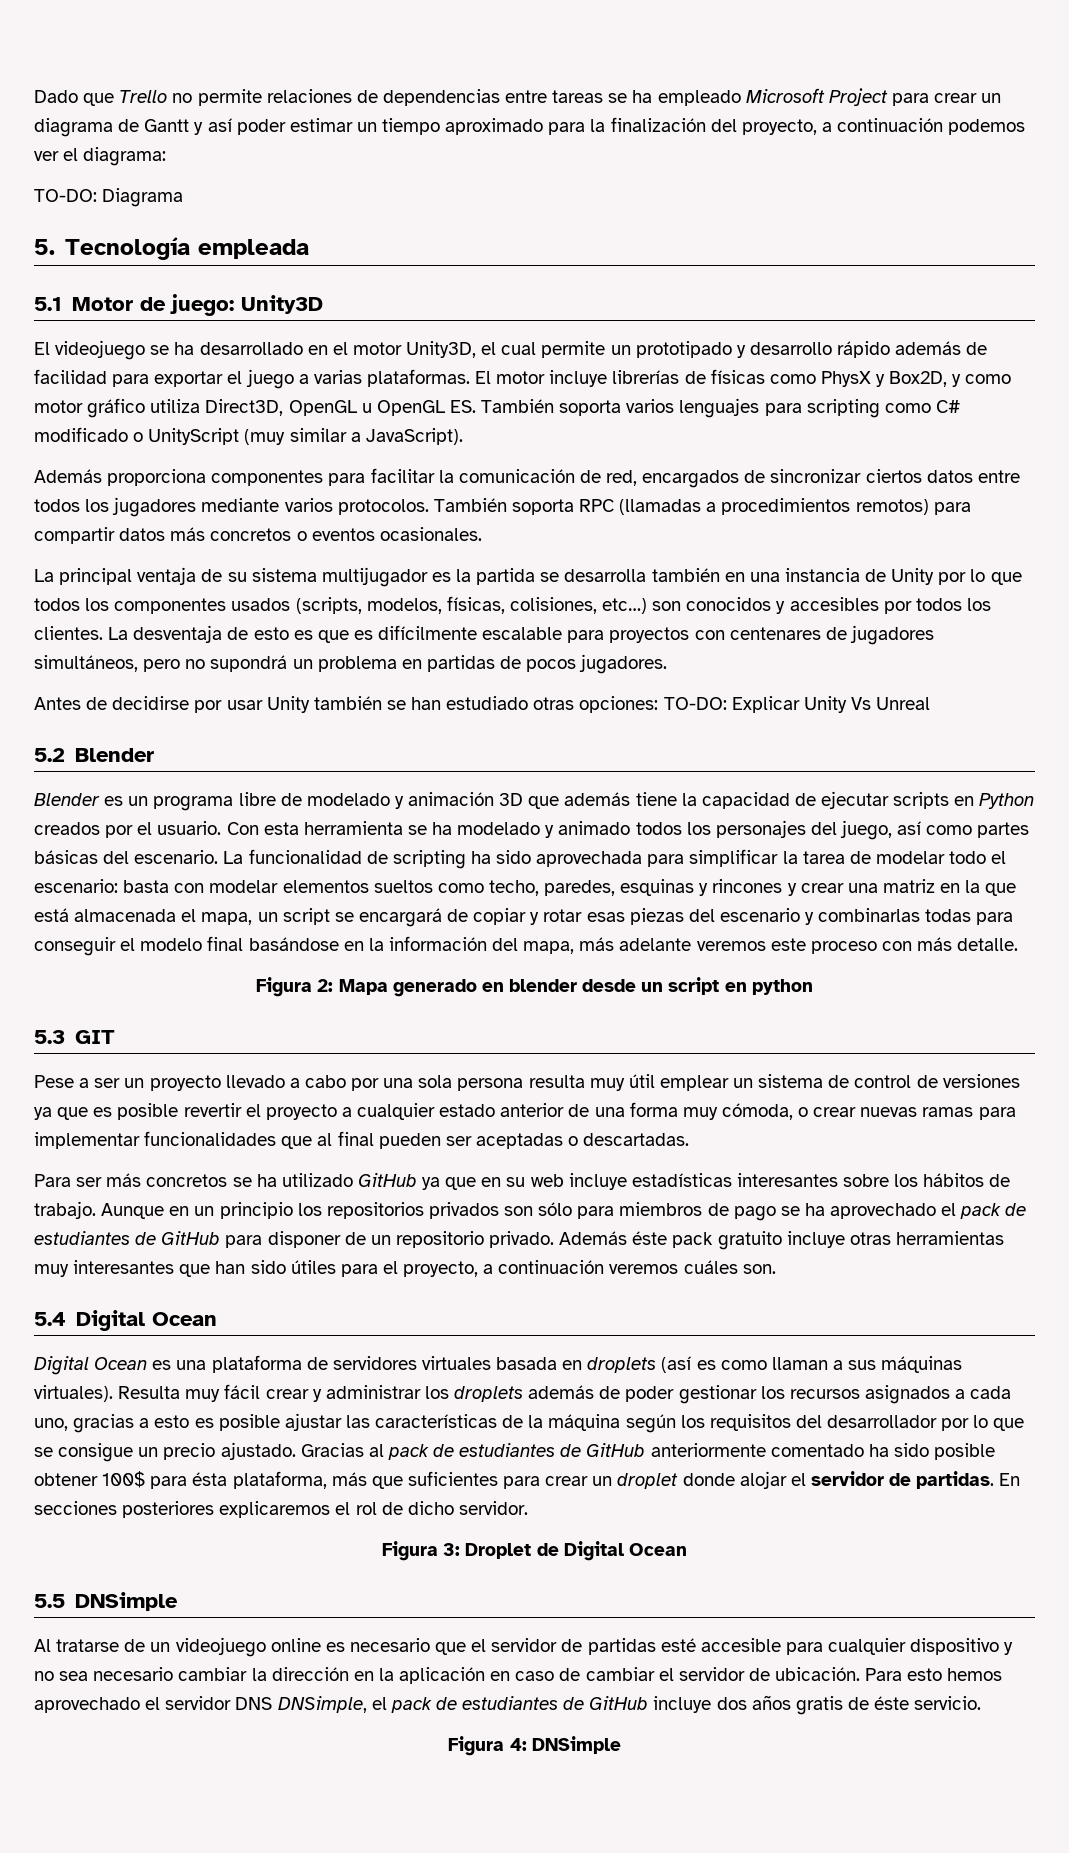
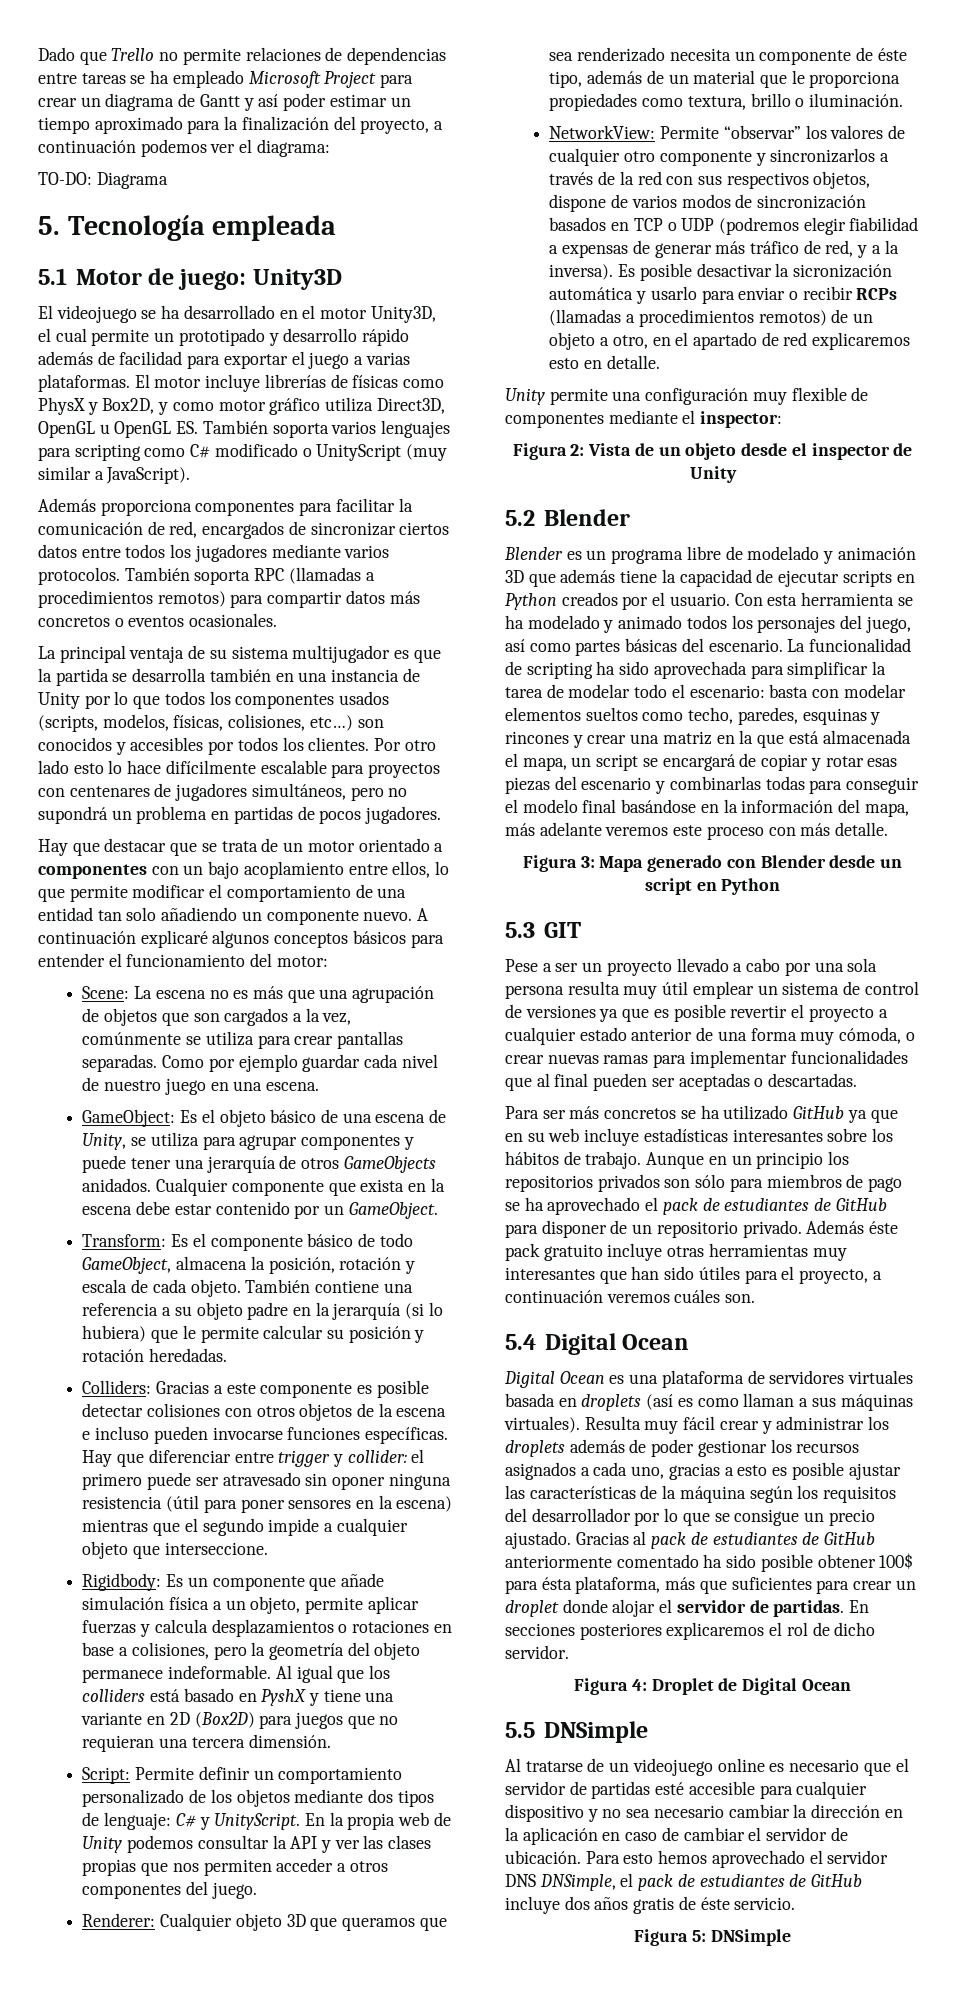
(451, 577) none -> [413,649,441,663] que
[108,625,373,643] La desventaja de esto es que es -> [374,738,436,751] [38,760,162,774] Por otro lado esto lo hace
[34,696,931,713] Antes de decidirse por usar Unity también se han estudiado otras opciones: TO-DO: Explicar Unity Vs Unreal -> [38,838,444,856] [38,861,450,879] [38,884,407,902] [38,907,429,925] [38,930,444,948] [38,953,328,967] [82,986,435,1003] [82,1008,352,1026] [82,1031,404,1049] [82,1054,438,1072] [82,1077,320,1095] [82,1109,447,1127] [82,1132,414,1150] [82,1155,436,1173] [82,1178,445,1196] [82,1201,438,1219] [82,1233,413,1251] [82,1256,416,1274] [82,1279,413,1297] [82,1302,443,1320] [82,1325,425,1343] [82,1348,228,1362] [82,1380,429,1398] [82,1403,447,1421] [82,1426,449,1444] [82,1449,425,1467] [82,1472,451,1490] [82,1495,453,1513] [82,1518,408,1536] [82,1541,268,1559] [82,1573,385,1591] [82,1596,419,1614] [82,1619,452,1637] [82,1642,421,1660] [82,1665,391,1683] [82,1688,395,1706] [81,1712,399,1729] [82,1734,331,1752] [82,1766,403,1784] [82,1789,434,1807] [82,1812,451,1830] [82,1835,432,1853] [82,1858,388,1876] [82,1881,257,1899] [82,1913,447,1931] [549,47,907,65] [549,70,901,88] [549,93,904,111] [549,125,906,139] [549,148,890,166] [549,171,871,189] [549,194,867,212] [549,217,919,235] [549,240,899,258] [549,263,893,281] [549,286,898,304] [549,309,874,327] [549,332,911,350] [549,355,660,369] [505,387,869,405] [505,410,783,428] [512,443,913,460] [689,466,737,483] Hay que destacar que se trata de un motor orientado a componentes con un bajo acoplamiento entre ellos, lo que permite modificar el comportamiento de una entidad tan solo añadiendo un componente nuevo. A continuación explicaré algunos conceptos básicos para entender el funcionamiento del motor: // Scene: La escena no es más que una agrupación de objetos que son cargados a la vez, comúnmente se utiliza para crear pantallas separadas. Como por ejemplo guardar cada nivel de nuestro juego en una escena. // GameObject: Es el objeto básico de una escena de Unity, se utiliza para agrupar componentes y puede tener una jerarquía de otros GameObjects anidados. Cualquier componente que exista en la escena debe estar contenido por un GameObject. // Transform: Es el componente básico de todo GameObject, almacena la posición, rotación y escala de cada objeto. También contiene una referencia a su objeto padre en la jerarquía (si lo hubiera) que le permite calcular su posición y rotación heredadas. // Colliders: Gracias a este componente es posible detectar colisiones con otros objetos de la escena e incluso pueden invocarse funciones específicas. Hay que diferenciar entre trigger y collider: el primero puede ser atravesado sin oponer ninguna resistencia (útil para poner sensores en la escena) mientras que el segundo impide a cualquier objeto que interseccione. // Rigidbody: Es un componente que añade simulación física a un objeto, permite aplicar fuerzas y calcula desplazamientos o rotaciones en base a colisiones, pero la geometría del objeto permanece indeformable. Al igual que los colliders está basado en PyshX y tiene una variante en 2D (Box2D) para juegos que no requieran una tercera dimensión. // Script: Permite definir un comportamiento personalizado de los objetos mediante dos tipos de lenguaje: C# y UnityScript. En la propia web de Unity podemos consultar la API y ver las clases propias que nos permiten acceder a otros componentes del juego. // Renderer: Cualquier objeto 3D que queramos que sea renderizado necesita un componente de éste tipo, además de un material que le proporciona propiedades como textura, brillo o iluminación. // NetworkView: Permite “observar” los valores de cualquier otro componente y sincronizarlos a través de la red con sus respectivos objetos, dispone de varios modos de sincronización basados en TCP o UDP (podremos elegir fiabilidad a expensas de generar más tráfico de red, y a la inversa). Es posible desactivar la sicronización automática y usarlo para enviar o recibir RCPs (llamadas a procedimientos remotos) de un objeto a otro, en el apartado de red explicaremos esto en detalle. // Unity permite una configuración muy flexible de componentes mediante el inspector: // Figura 2: Vista de un objeto desde el inspector de Unity
[317,979,334,992] 2: -> [580,856,595,868] 3:
[481,979,577,992] en blender -> [726,855,826,868] con Blender
[751,979,813,995] python -> [721,878,781,895] Python
[443,1543,461,1556] 3: -> [631,1679,647,1691] 4:
[509,1738,527,1751] 4: -> [692,1930,706,1942] 5:

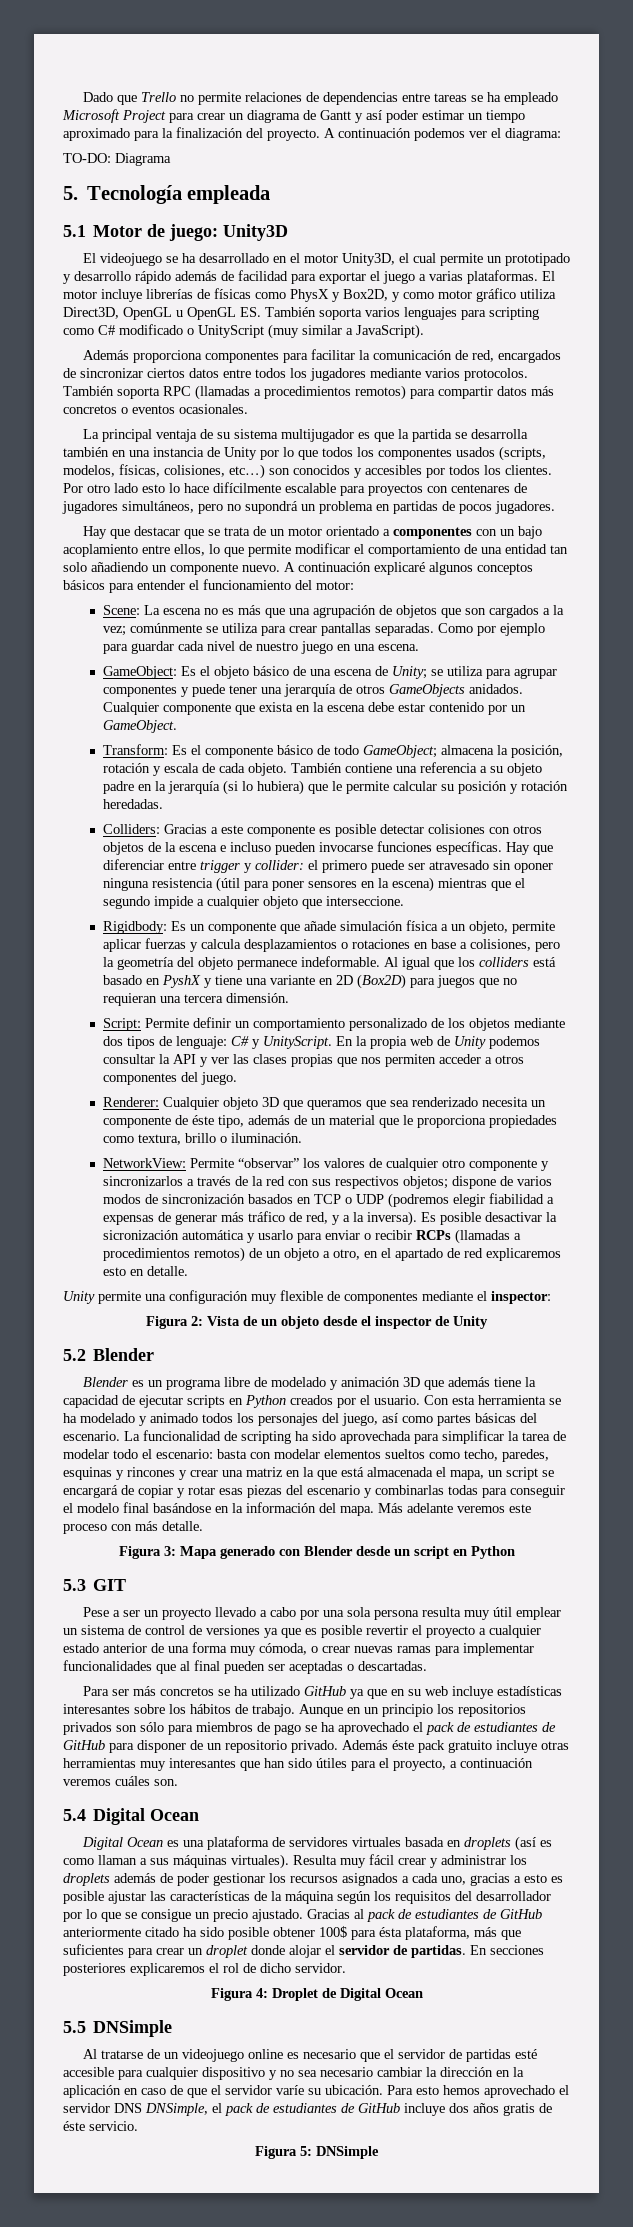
[360,119,444,134] proyecto, a -> [267,128,335,141] proyecto. A
[322,1013,352,1025] vez, -> [102,626,126,636] vez;
(298, 1063) none -> [102,644,128,654] para
[82,1133,127,1150] Unity, -> [391,666,427,679] Unity;
[82,1257,172,1274] GameObject, -> [362,745,437,758] GameObject;
[813,171,871,189] objetos, -> [402,1176,448,1189] objetos;
[864,803,909,817] [505,823,535,836] mapa, más -> [340,1503,403,1516] mapa. Más
[616,1554,699,1568] comentado -> [145,1927,179,1937] citado
[683,1827,848,1841] cambiar el servidor de -> [187,2085,321,2098] que el servidor varíe su

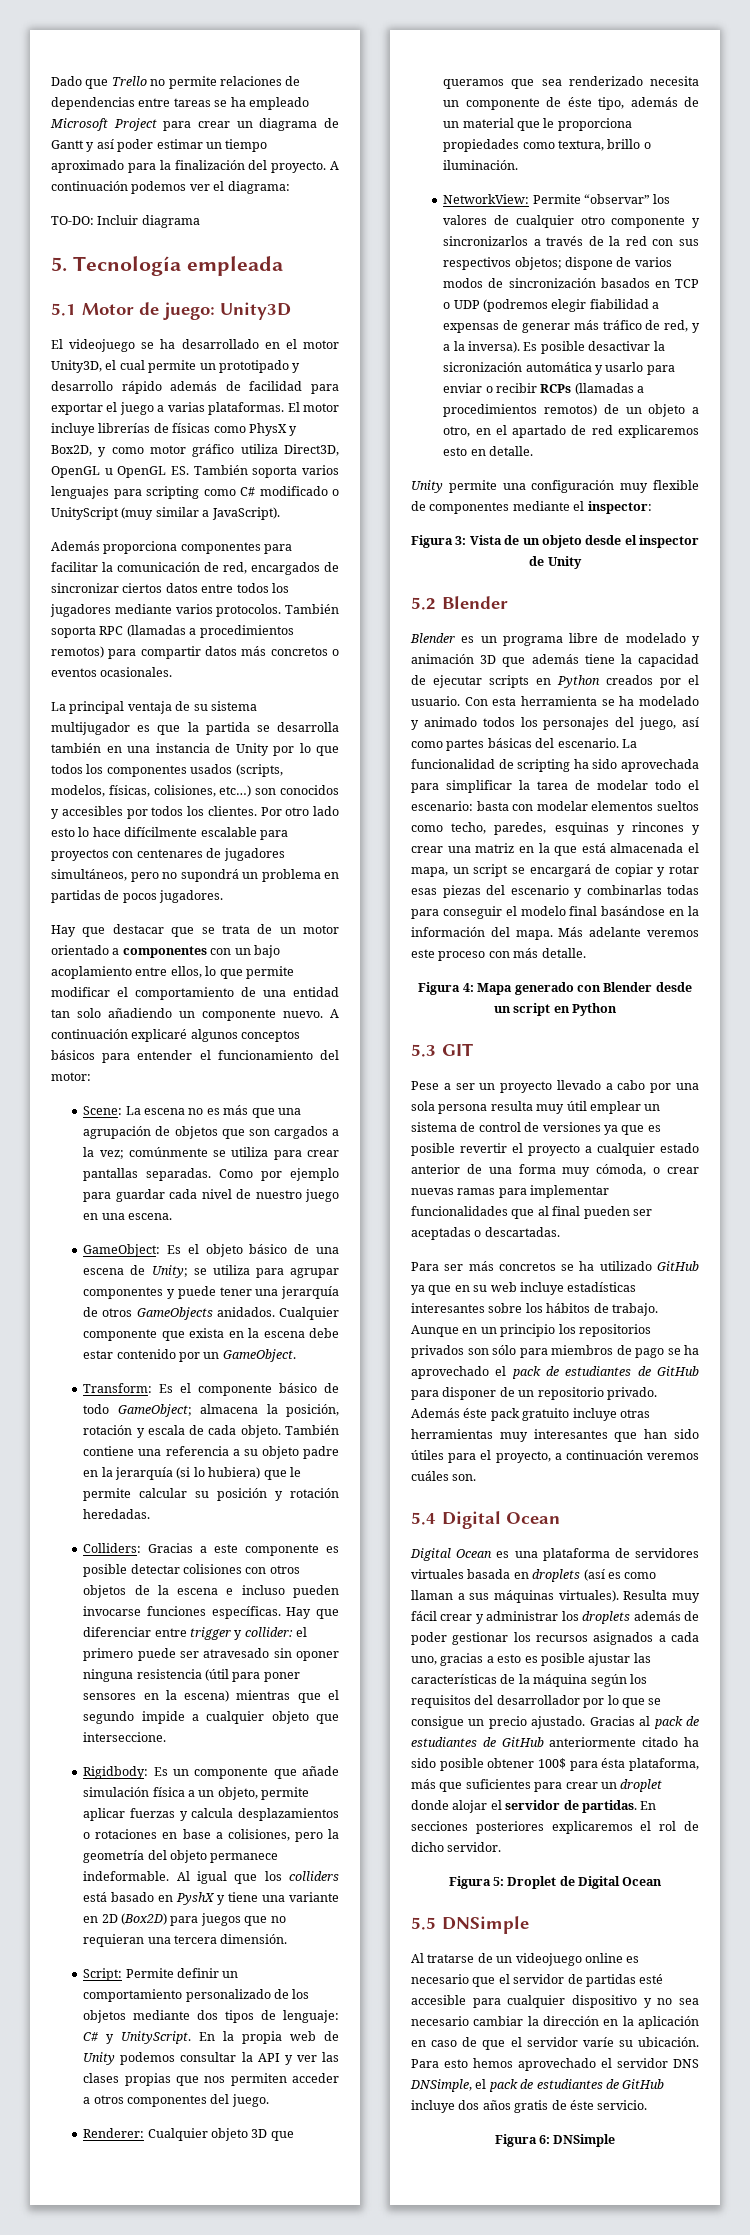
[115,153,171,166] Diagrama -> [97,215,200,228] Incluir diagrama
[191,1316,203,1326] 2: -> [455,536,467,545] 3:
[163,1546,176,1556] 3: -> [462,983,474,992] 4:
[255,1988,268,1998] 4: -> [492,1877,504,1886] 5:
[300,2146,312,2156] 5: -> [539,2135,550,2144] 6:

